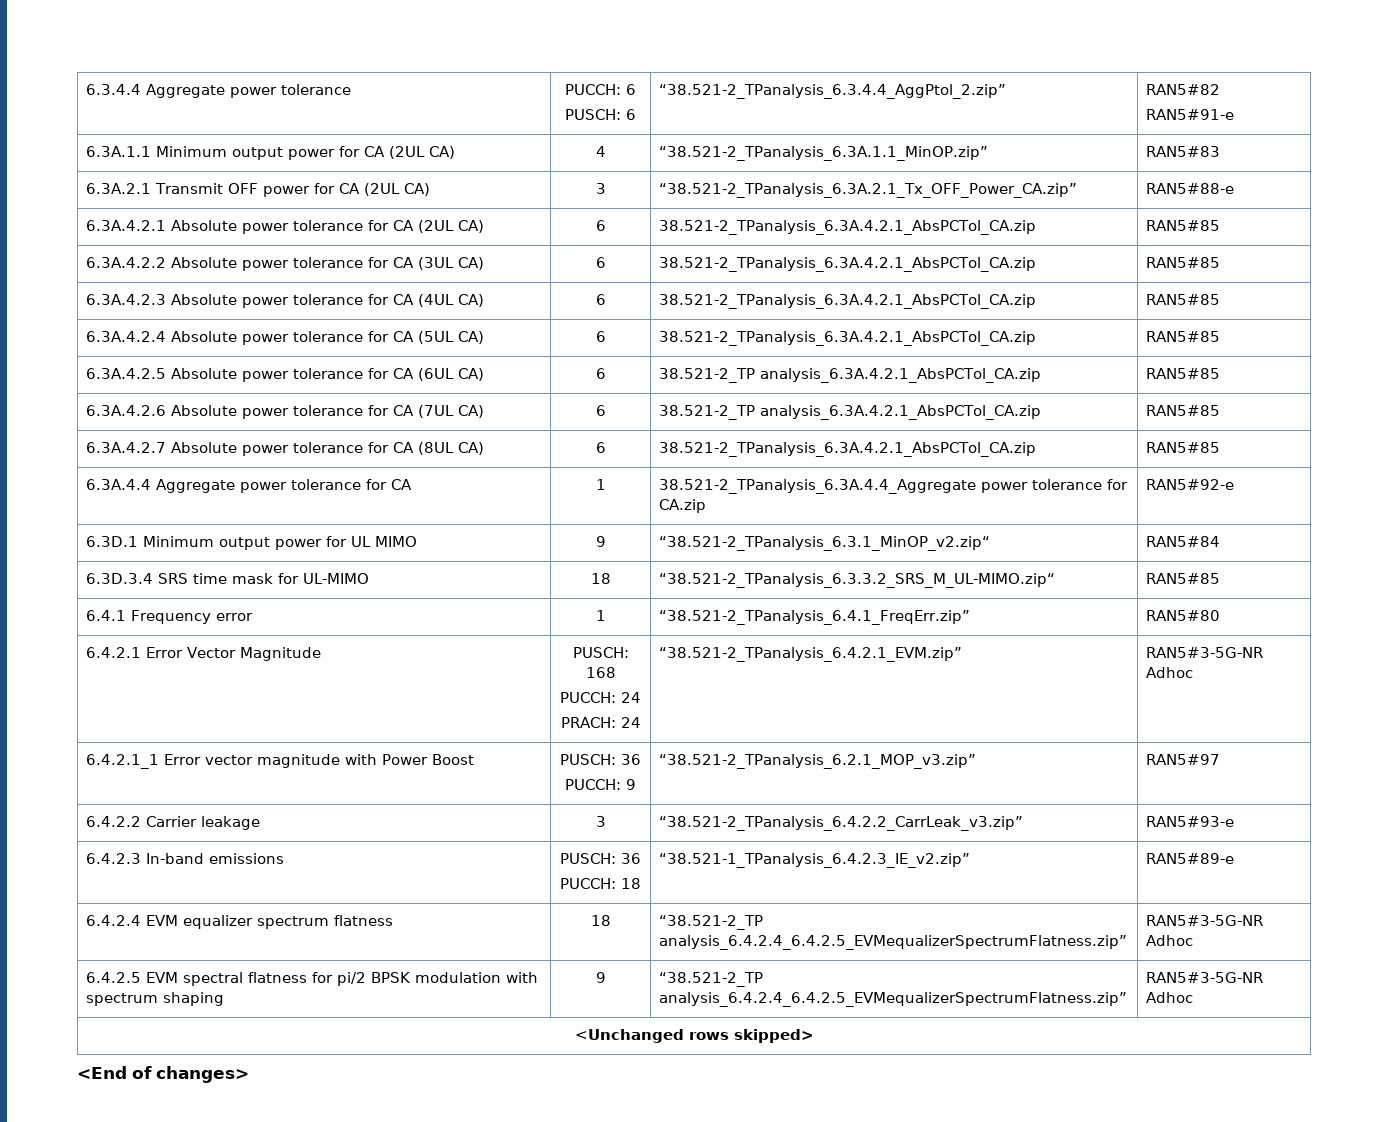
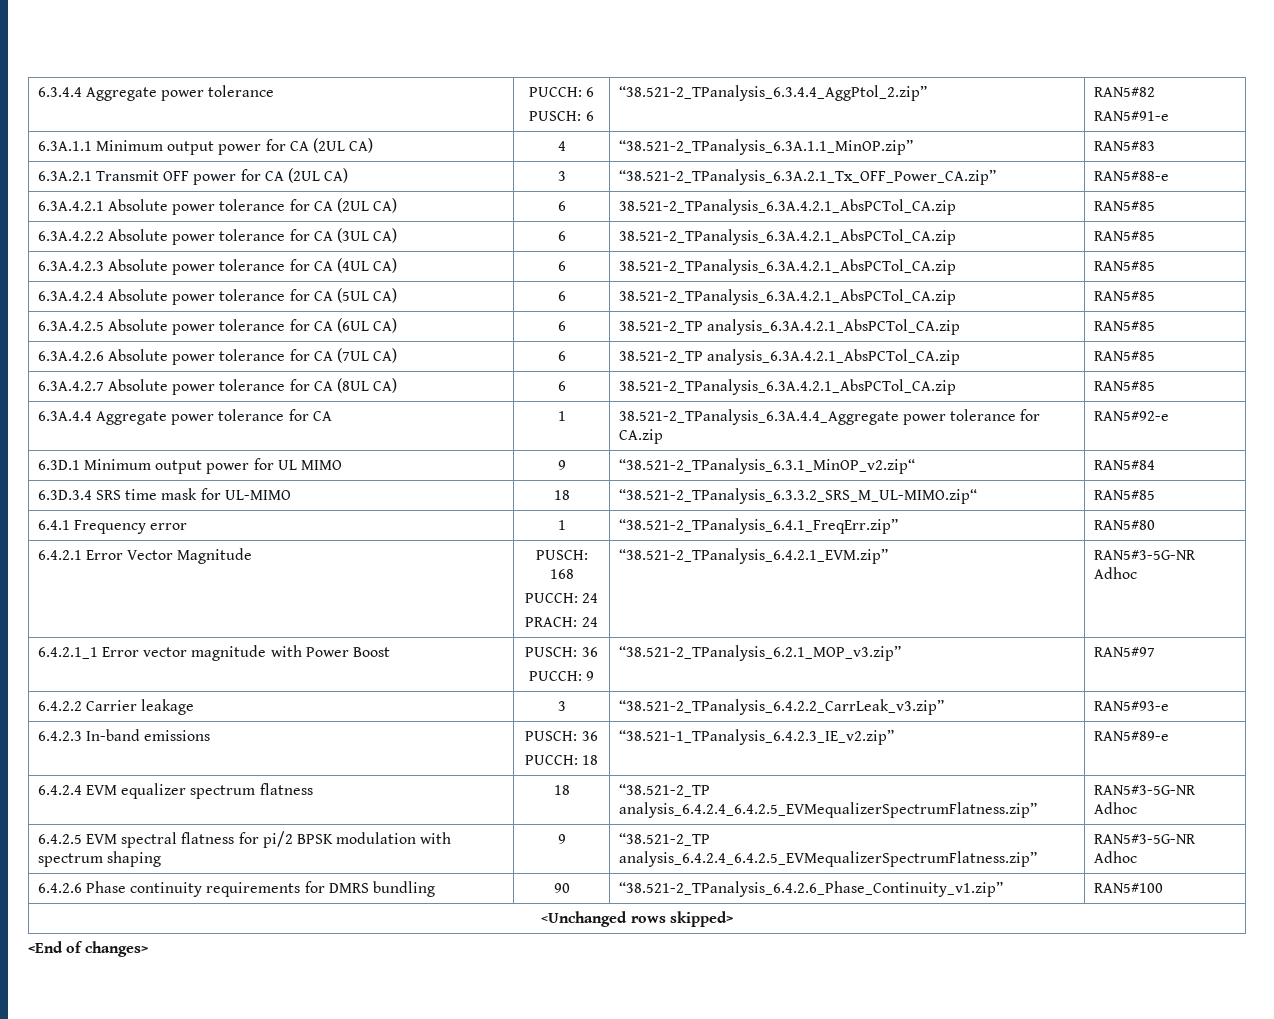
(1193, 997) none -> [37,881,435,897] [553,883,570,893] [618,881,1003,897] [1093,883,1163,893] // 6.4.2.6 Phase continuity requirements for DMRS bundling | 90 | “38.521-2_TPanalysis_6.4.2.6_Phase_Continuity_v1.zip” | RAN5#100

